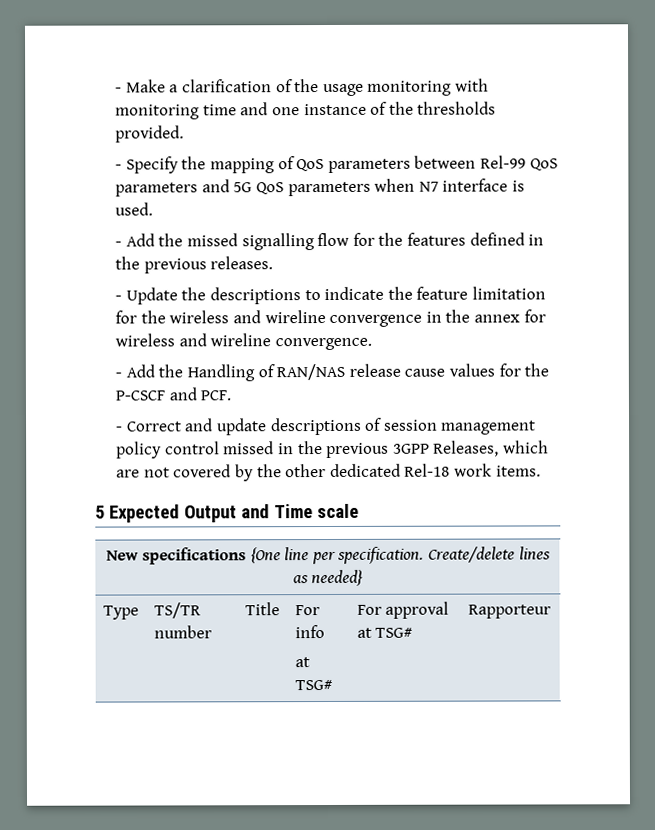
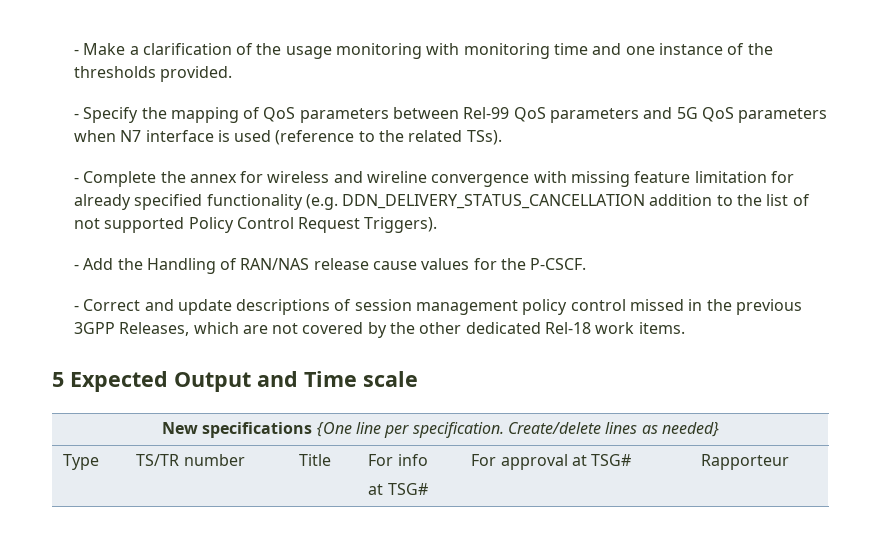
[115,202,154,216] [115,232,545,251] [115,256,274,274] [115,286,546,305] [115,310,442,327] used. // - Add the missed signalling flow for the features defined in the previous releases. // - Update the descriptions to indicate the feature limitation for the wireless and wireline convergence in -> [234,130,502,145] [73,171,157,187] used (reference to the related TSs). // - Complete
[274,337,372,351] convergence. -> [431,171,795,187] [73,194,810,210] [73,217,438,233] convergence with missing feature limitation for already specified functionality (e.g. DDN_DELIVERY_STATUS_CANCELLATION addition to the list of not supported Policy Control Request Triggers).
[115,387,232,401] P-CSCF and PCF. -> [530,258,587,270] P-CSCF.

